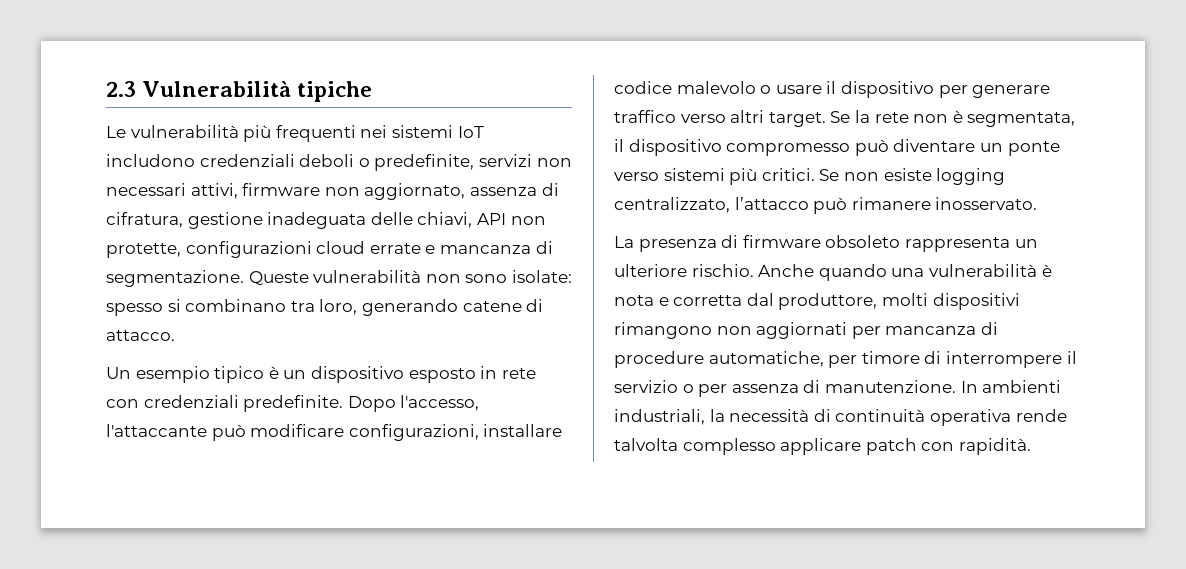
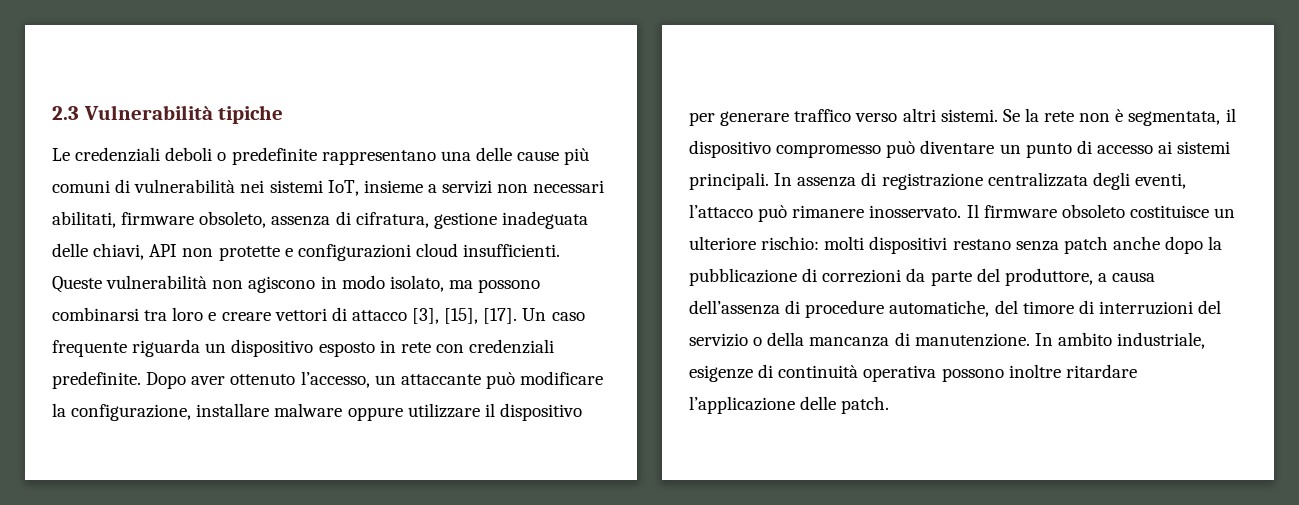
[130,125,484,142] [106,154,572,171] [106,183,466,200] vulnerabilità più frequenti nei sistemi IoT includono credenziali deboli o predefinite, servizi non necessari attivi, firmware non aggiornato, -> [75,147,590,165] [52,179,605,196] [52,211,267,228] credenziali deboli o predefinite rappresentano una delle cause più comuni di vulnerabilità nei sistemi IoT, insieme a servizi non necessari abilitati, firmware obsoleto,
[106,241,553,258] [106,270,572,287] [106,299,544,316] [106,330,175,341] [106,366,279,383] protette, configurazioni cloud errate e mancanza di segmentazione. Queste vulnerabilità non sono isolate: spesso si combinano tra loro, generando catene di attacco. // Un esempio tipico è -> [218,243,561,261] [52,275,541,293] [52,307,585,324] [52,339,201,357] protette e configurazioni cloud insufficienti. Queste vulnerabilità non agiscono in modo isolato, ma possono combinarsi tra loro e creare vettori di attacco [3], [15], [17]. Un caso frequente riguarda
[400,395,480,411] [106,424,563,441] [614,81,822,94] l'accesso, l'attaccante può modificare configurazioni, installare codice malevolo o usare -> [191,371,604,389] [52,403,480,421] aver ottenuto l’accesso, un attaccante può modificare la configurazione, installare malware oppure utilizzare
[768,112,826,127] target. -> [940,109,998,122] sistemi.
[1007,141,1060,156] [614,168,1006,185] [614,197,730,213] ponte verso sistemi più critici. Se non esiste logging centralizzato, -> [1025,140,1231,158] [689,172,1186,190] punto di accesso ai sistemi principali. In assenza di registrazione centralizzata degli eventi,
[614,235,739,252] // La presenza di -> [966,204,979,218] Il
[904,237,1010,252] rappresenta -> [1129,205,1209,218] costituisce
[691,264,1052,281] [614,293,1020,310] [614,322,977,339] rischio. Anche quando una vulnerabilità è nota e corretta dal produttore, molti dispositivi rimangono non aggiornati per mancanza -> [761,236,1223,254] [689,268,1156,286] [689,300,780,315] rischio: molti dispositivi restano senza patch anche dopo la pubblicazione di correzioni da parte del produttore, a causa dell’assenza
[828,355,858,368] per -> [994,300,1018,314] del
[945,351,1077,368] [614,380,1062,397] [614,409,1067,426] [614,438,1031,455] interrompere il servizio o per assenza di manutenzione. In ambienti industriali, la necessità di continuità operativa rende talvolta complesso applicare patch con rapidità. -> [1098,300,1222,315] [689,332,1206,349] [689,364,1137,382] [689,396,890,414] interruzioni del servizio o della mancanza di manutenzione. In ambito industriale, esigenze di continuità operativa possono inoltre ritardare l’applicazione delle patch.

